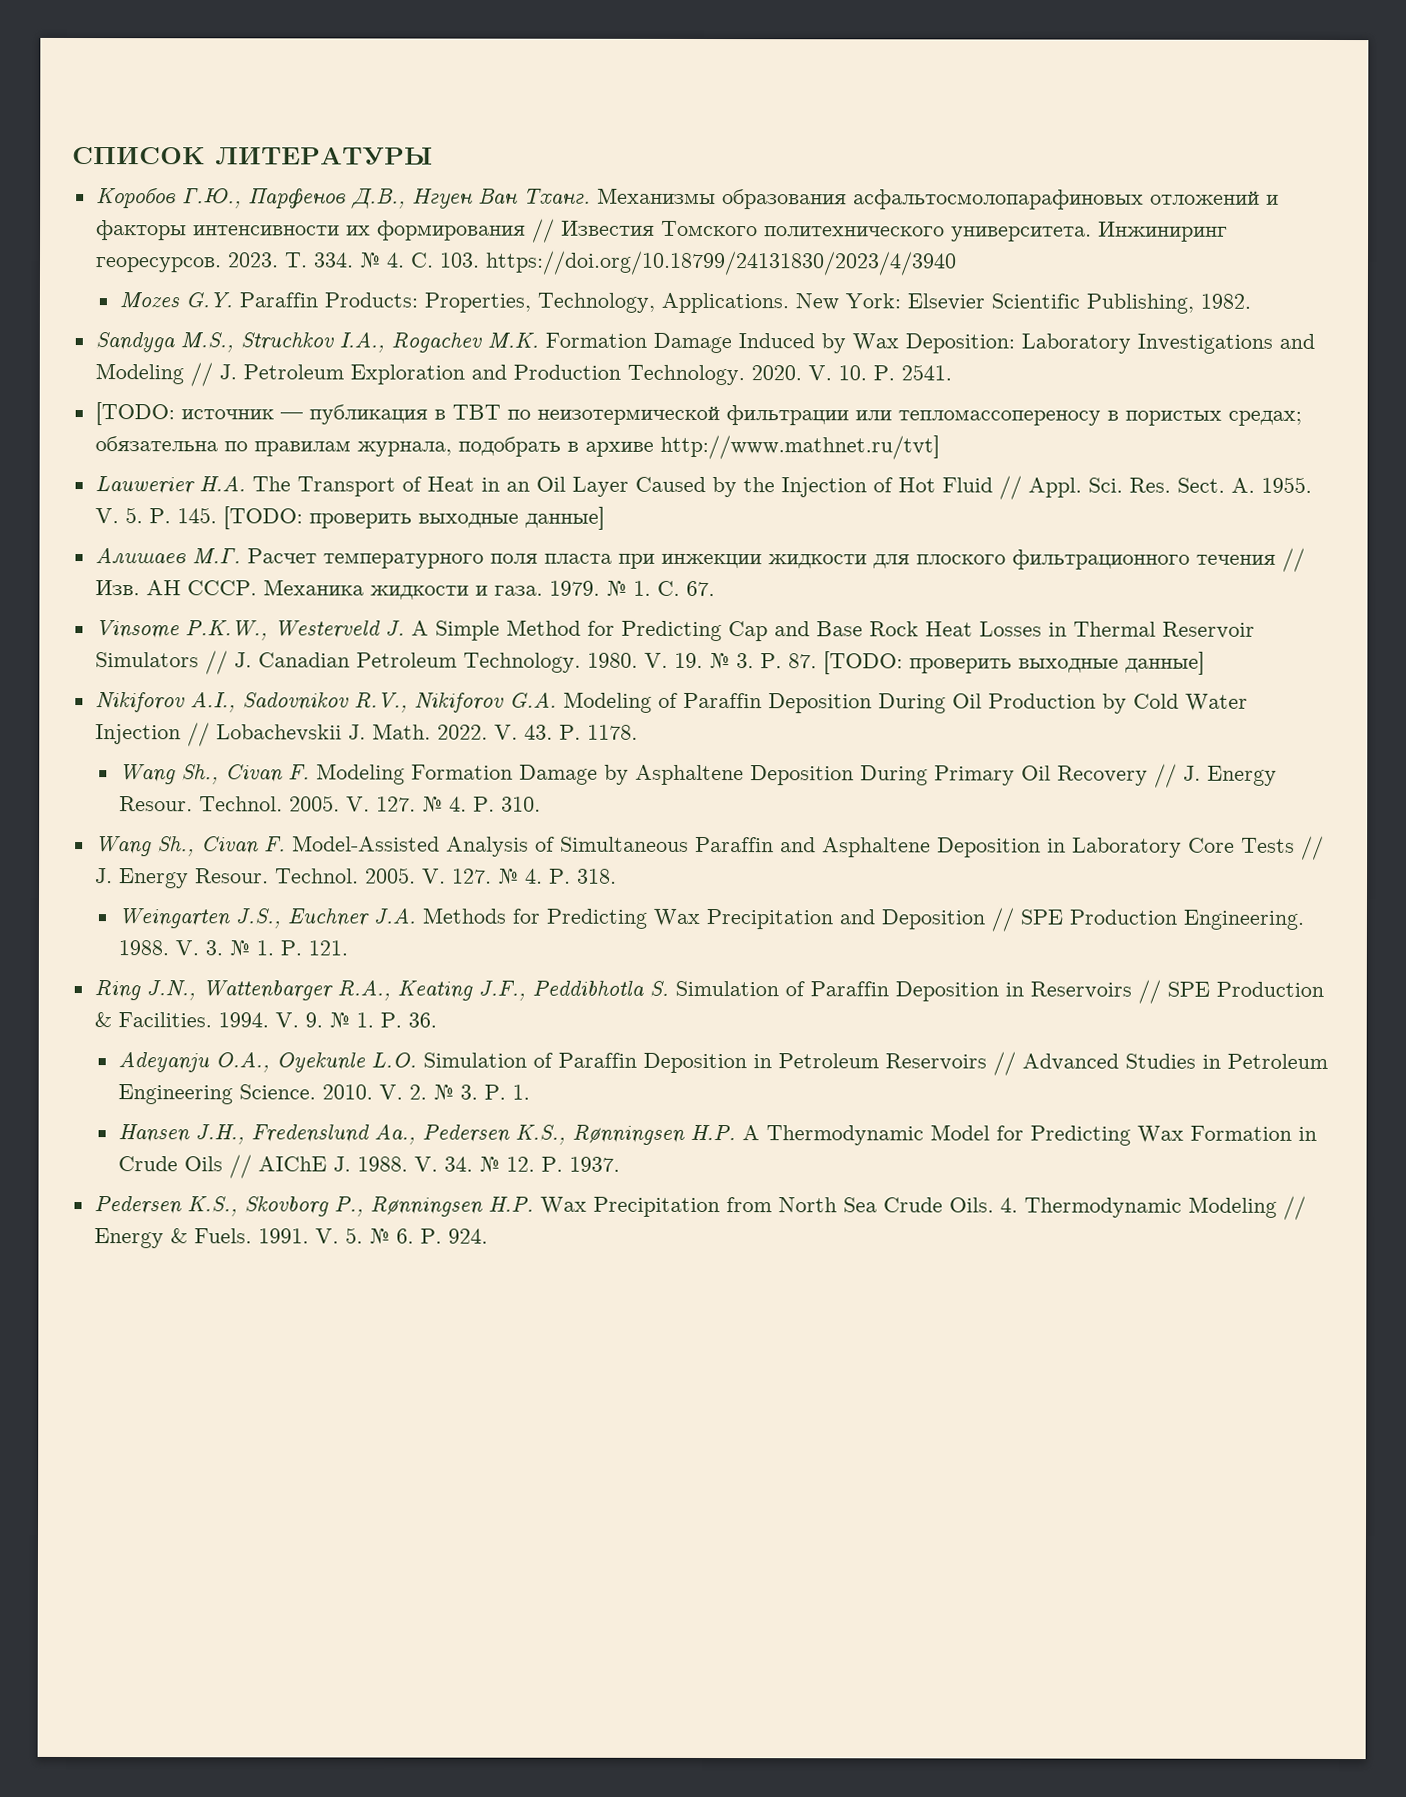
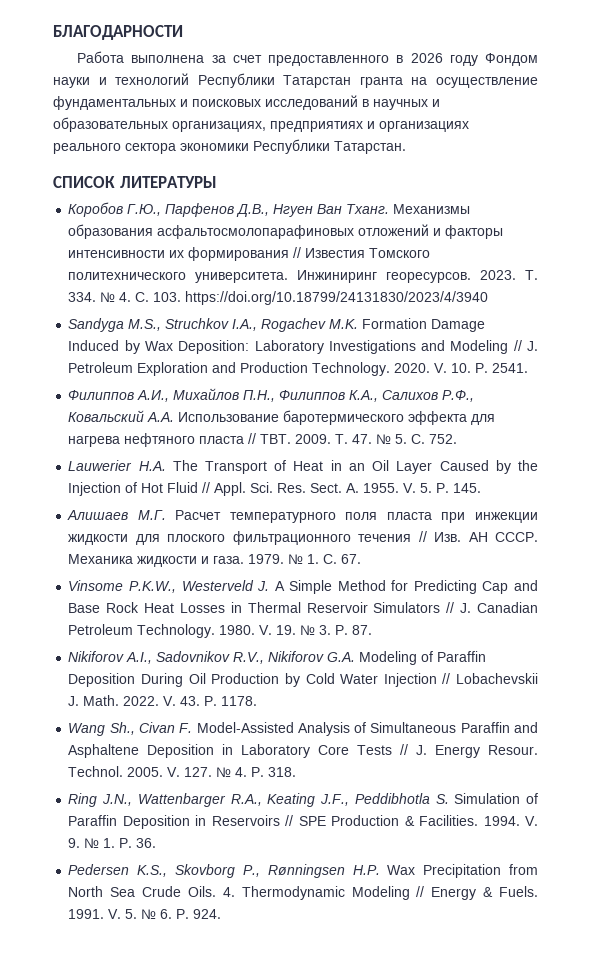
(72, 155) none -> [53,25,183,40] [77,51,538,66] [53,73,538,88] [53,95,440,110] [53,117,469,132] [53,139,406,154] БЛАГОДАРНОСТИ // Работа выполнена за счет предоставленного в 2026 году Фондом науки и технологий Республики Татарстан гранта на осуществление фундаментальных и поисковых исследований в научных и образовательных организациях, предприятиях и организациях реального сектора экономики Республики Татарстан. //
[118,292,1251,314] // Mozes G.Y. Paraffin Products: Properties, Technology, Applications. New York: Elsevier Scientific Publishing, 1982. -> (489, 298) none
[94,402,1302,426] [94,434,940,460] [TODO: источник — публикация в ТВТ по неизотермической фильтрации или тепломассопереносу в пористых средах; обязательна по правилам журнала, подобрать в архиве http://www.mathnet.ru/tvt] -> [68,388,475,402] [68,410,496,425] [68,433,458,447] Филиппов А.И., Михайлов П.Н., Филиппов К.А., Салихов Р.Ф., Ковальский А.А. Использование баротермического эффекта для нагрева нефтяного пласта // ТВТ. 2009. Т. 47. № 5. С. 752.
[222,506,605,530] [TODO: проверить выходные данные] -> (482, 488) none
[822,651,1205,675] [TODO: проверить выходные данные] -> (373, 630) none
[118,763,1277,788] [118,795,541,812] // Wang Sh., Civan F. Modeling Formation Damage by Asphaltene Deposition During Primary Oil Recovery // J. Energy Resour. Technol. 2005. V. 127. № 4. P. 310. -> (258, 701) none
[117,907,1304,932] [117,940,348,956] // Weingarten J.S., Euchner J.A. Methods for Predicting Wax Precipitation and Deposition // SPE Production Engineering. 1988. V. 3. № 1. P. 121. -> (297, 772) none
[117,1051,1328,1076] [117,1084,530,1105] [117,1123,1317,1146] [117,1154,620,1179] // Adeyanju O.A., Oyekunle L.O. Simulation of Paraffin Deposition in Petroleum Reservoirs // Advanced Studies in Petroleum Engineering Science. 2010. V. 2. № 3. P. 1. // Hansen J.H., Fredenslund Aa., Pedersen K.S., Rønningsen H.P. A Thermodynamic Model for Predicting Wax Formation in Crude Oils // AIChE J. 1988. V. 34. № 12. P. 1937. -> (157, 843) none

